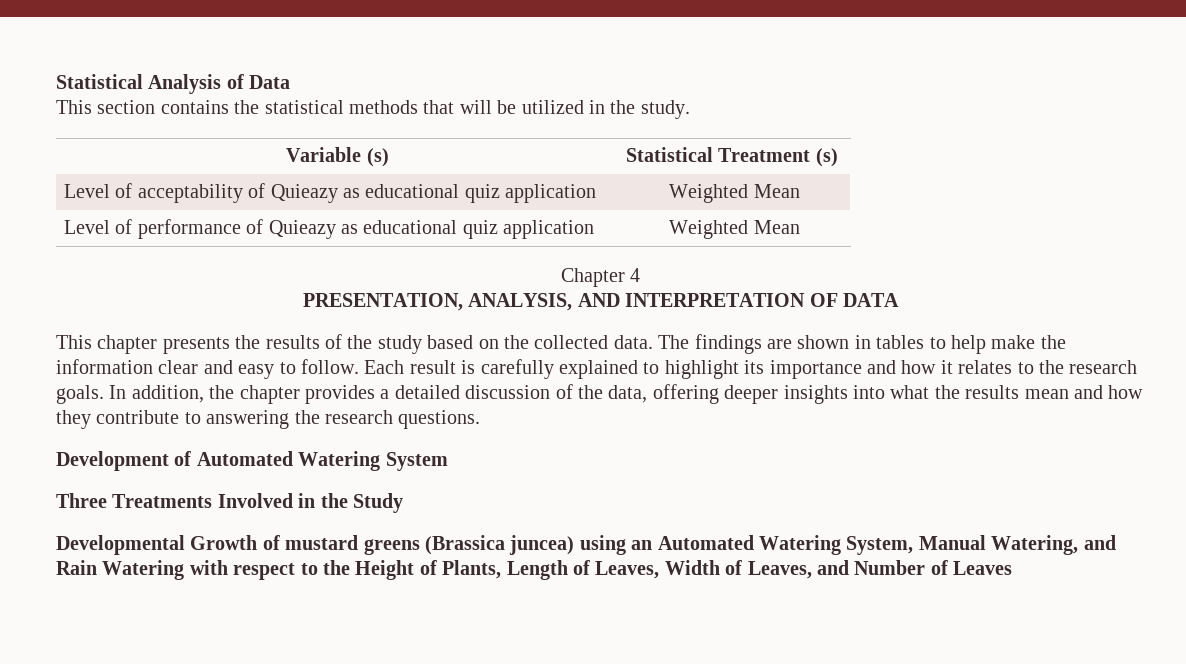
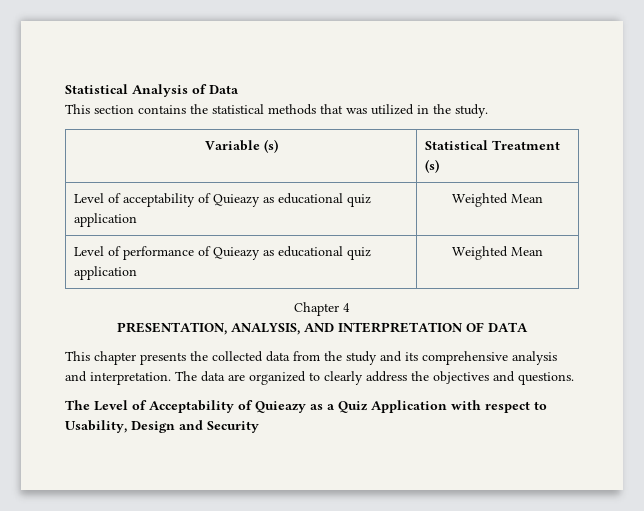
[459,100,517,114] will be -> [346,108,367,114] was
[265,334,1066,354] [56,359,1138,379] [56,384,1144,404] [56,410,481,429] [56,451,448,471] [56,493,403,513] [56,535,1116,555] [56,560,1013,580] results of the study based on the collected data. The findings are shown in tables to help make the information clear and easy to follow. Each result is carefully explained to highlight its importance and how it relates to the research goals. In addition, the chapter provides a detailed discussion of the data, offering deeper insights into what the results mean and how they contribute to answering the research questions. // Development of Automated Watering System // Three Treatments Involved in the Study // Developmental Growth of mustard greens (Brassica juncea) using an Automated Watering System, Manual Watering, and Rain Watering with respect to the Height of Plants, Length of Leaves, Width of Leaves, and Number of Leaves -> [212,351,557,365] [65,371,574,385] [65,400,547,413] [65,420,259,433] collected data from the study and its comprehensive analysis and interpretation. The data are organized to clearly address the objectives and questions. // The Level of Acceptability of Quieazy as a Quiz Application with respect to Usability, Design and Security

